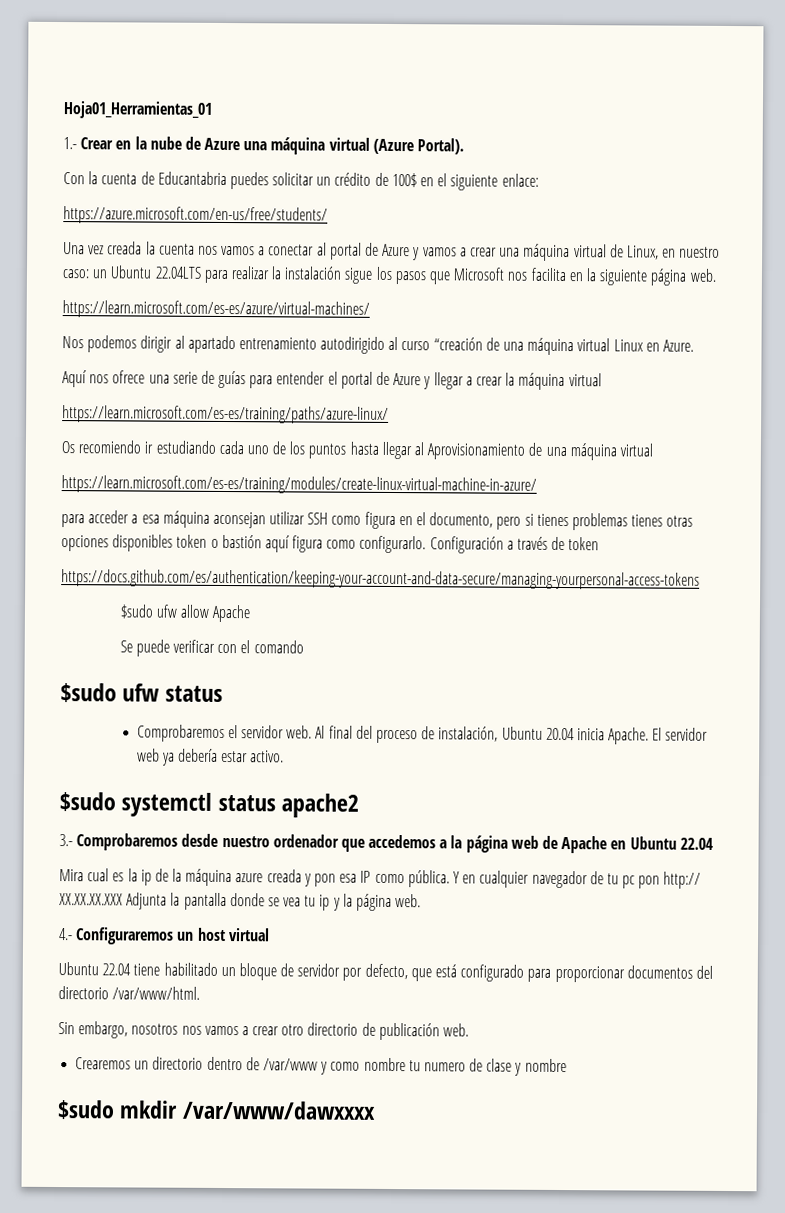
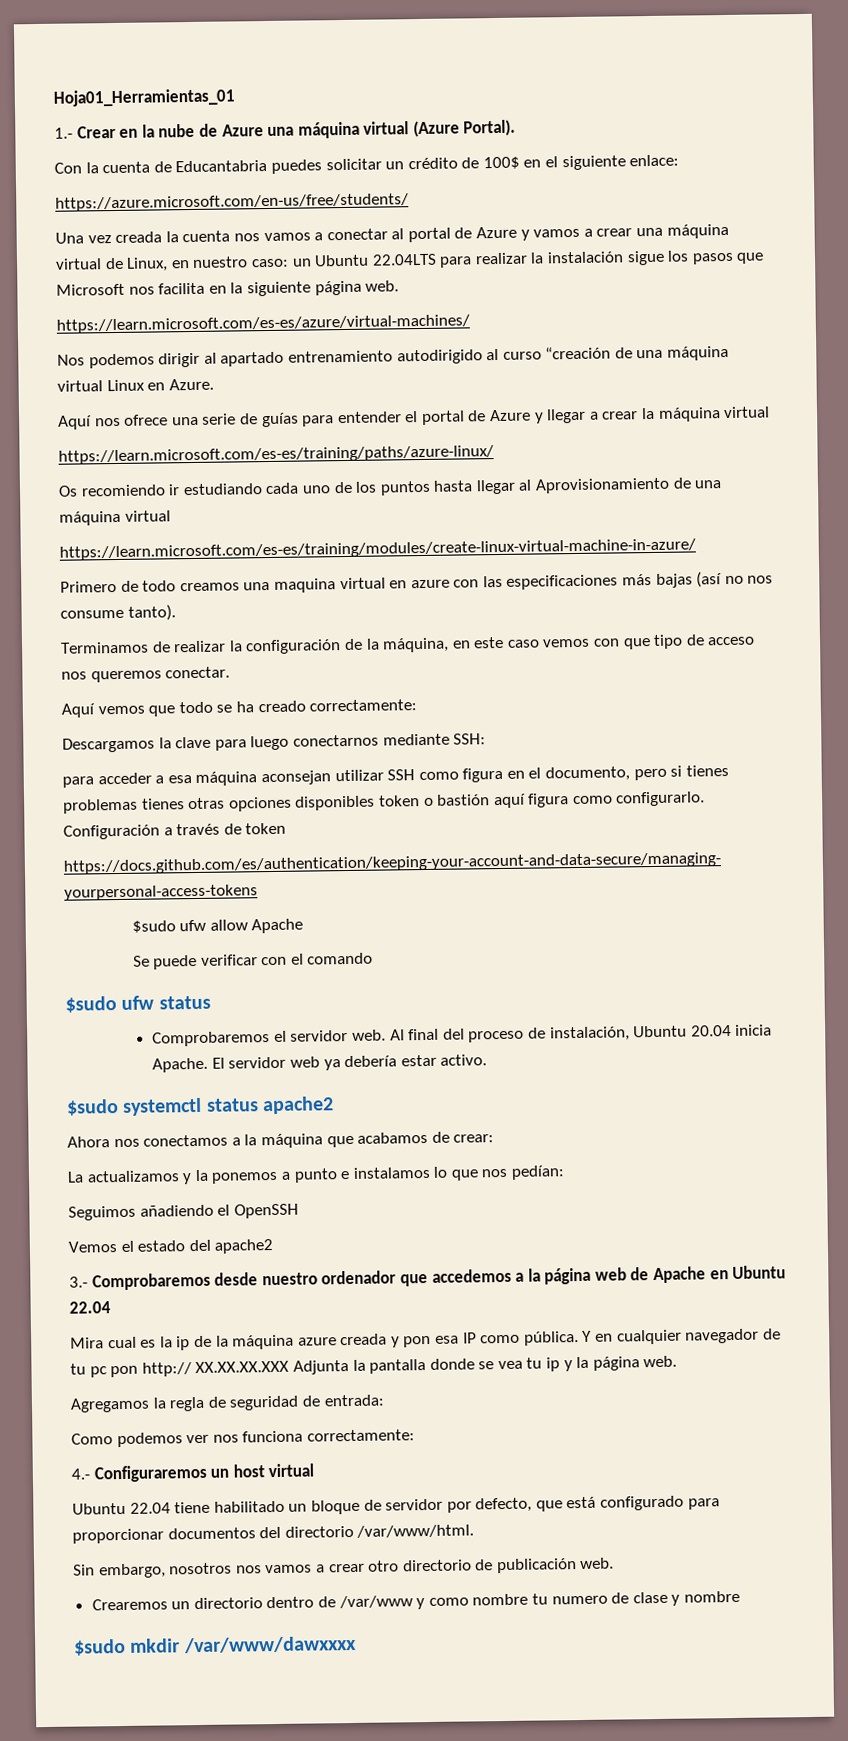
(537, 485) none -> [60,571,774,593] [60,604,176,621] [60,634,756,655] [61,666,231,683] [61,699,418,718] [62,733,487,753] // Primero de todo creamos una maquina virtual en azure con las especificaciones más bajas (así no nos consume tanto). // Terminamos de realizar la configuración de la máquina, en este caso vemos con que tipo de acceso nos queremos conectar. // Aquí vemos que todo se ha creado correctamente: // Descargamos la clave para luego conectarnos mediante SSH:
(360, 805) none -> [67,1131,495,1149] [67,1165,566,1185] [68,1203,299,1221] [68,1238,274,1254] // Ahora nos conectamos a la máquina que acabamos de crear: // La actualizamos y la ponemos a punto e instalamos lo que nos pedían: // Seguimos añadiendo el OpenSSH // Vemos el estado del apache2
(422, 901) none -> [70,1394,385,1413] [71,1429,415,1448] // Agregamos la regla de seguridad de entrada: // Como podemos ver nos funciona correctamente:

